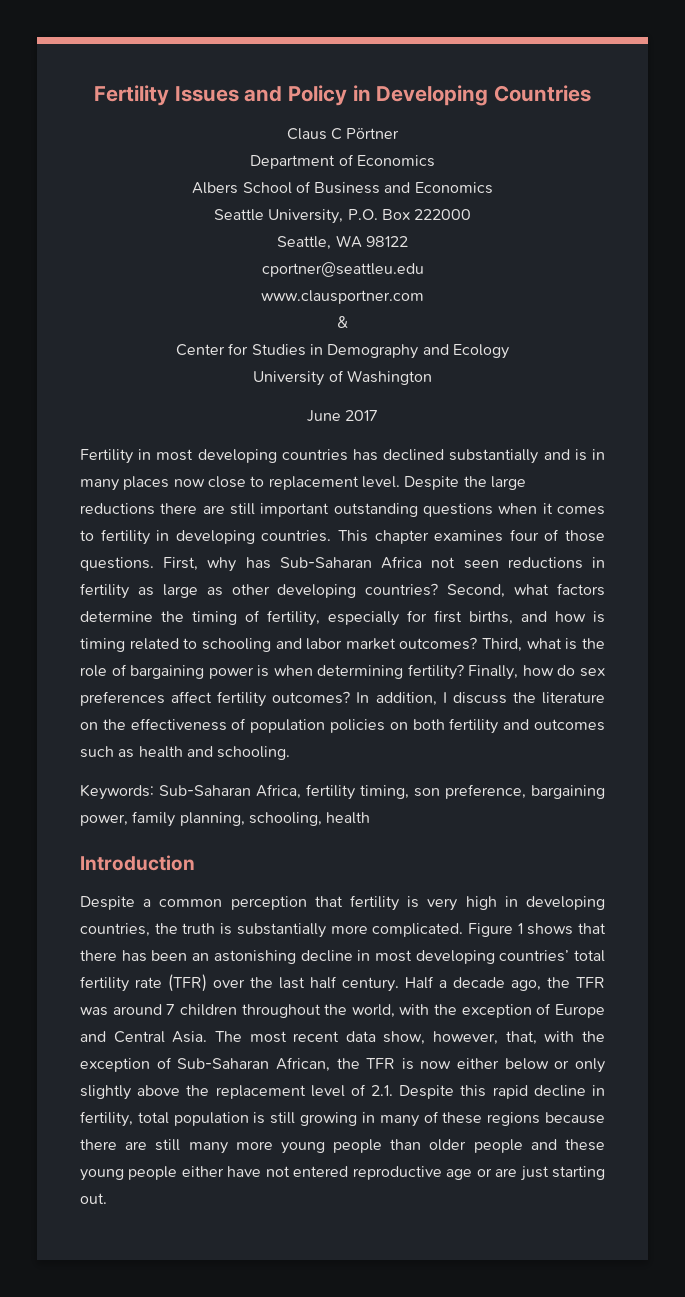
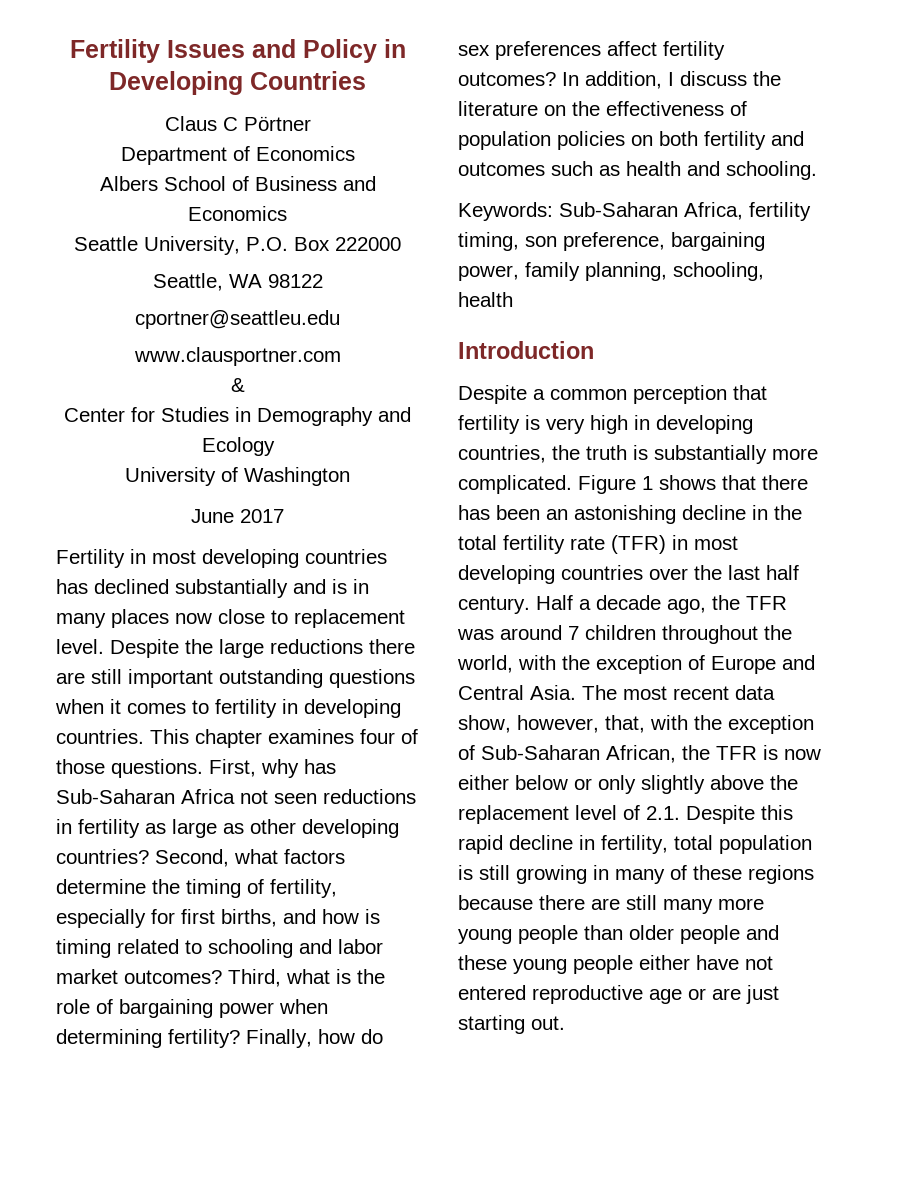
[257,665,270,677] is -> (274, 1010) none
[374,950,570,964] most developing countries’ -> [774,505,802,520] the
(207, 983) none -> [672,535,738,550] [458,565,643,584] in most developing countries

